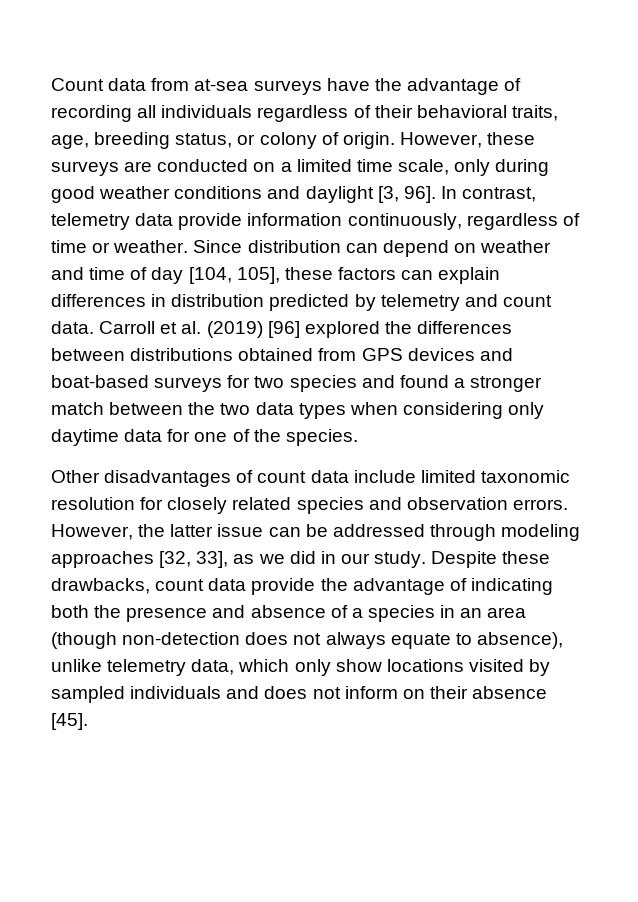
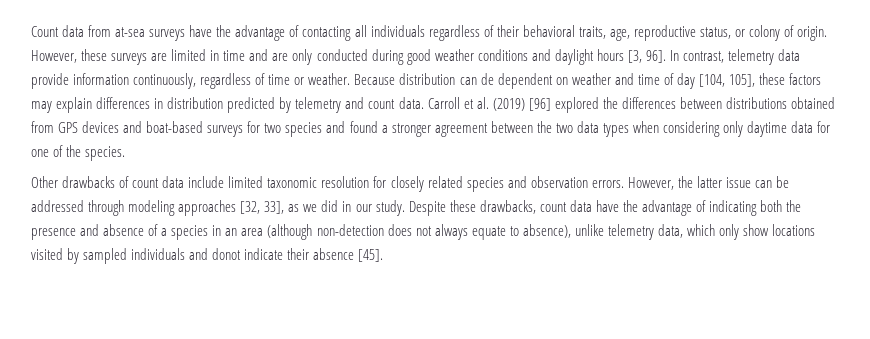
[51,105,132,122] recording -> [302,26,352,41] contacting
[94,132,171,149] breeding -> [633,25,696,41] reproductive
[157,159,491,176] conducted on a limited time scale, only -> [171,49,368,65] limited in time and are only conducted
(374, 194) none -> [596,49,624,61] hours
[193,240,243,253] Since -> [354,74,396,85] Because
[382,240,449,257] depend -> [480,73,553,89] de dependent
[401,270,434,280] can -> [31,101,52,113] may
[51,402,104,415] match -> [434,123,488,137] agreement
[104,470,232,487] disadvantages -> [62,176,116,188] drawbacks
[251,578,316,595] provide -> [595,200,619,212] have
[51,632,117,649] (though -> [267,224,313,240] (although
[264,686,425,699] does not inform on -> [212,248,284,260] donot indicate

